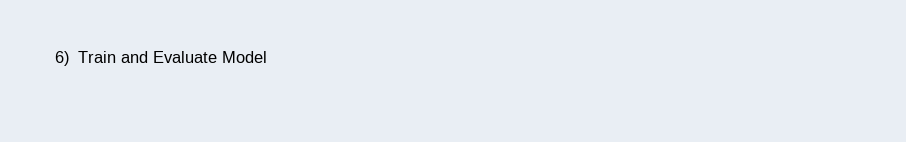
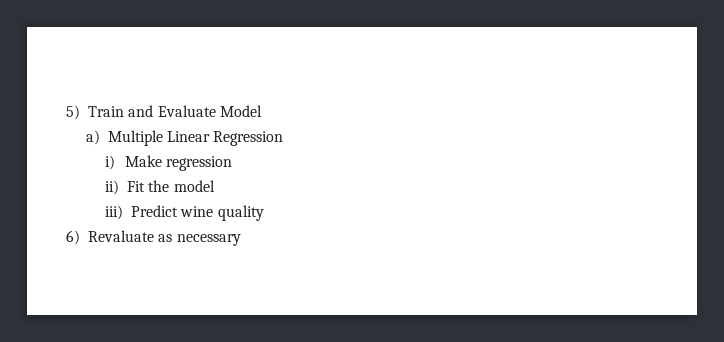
[55,51,70,66] 6) -> [66,105,80,120] 5)
(268, 57) none -> [85,130,284,146] [105,155,232,171] [105,180,215,195] [105,205,264,221] [66,230,241,246] // a) Multiple Linear Regression // i) Make regression // ii) Fit the model // iii) Predict wine quality // 6) Revaluate as necessary

